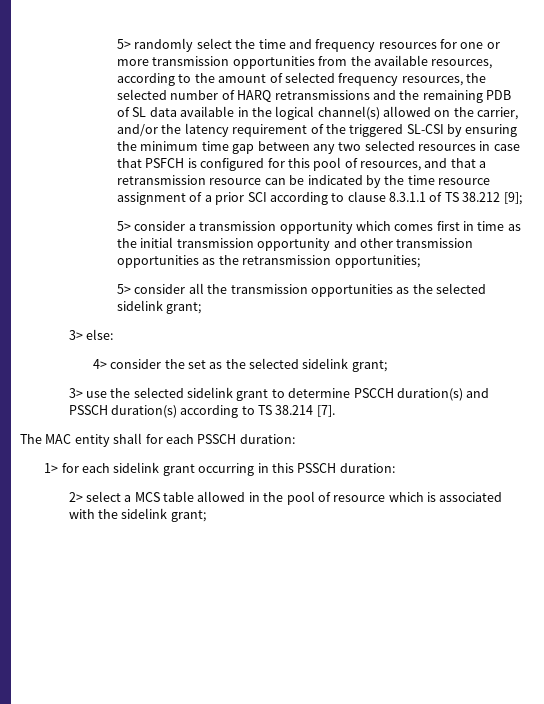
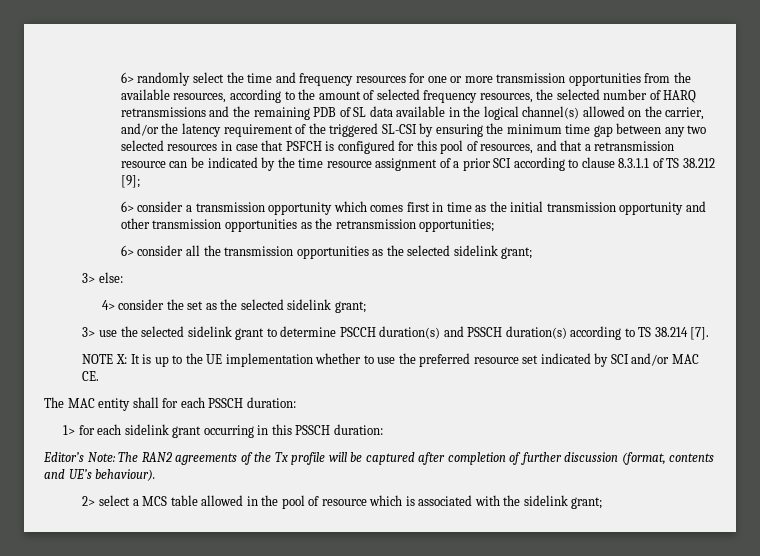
[117,39,132,49] 5> -> [120,72,134,83] 6>
[117,221,132,231] 5> -> [120,201,134,212] 6>
[117,284,132,294] 5> -> [120,245,134,256] 6>
(335, 411) none -> [82,353,699,367] [82,371,100,381] // NOTE X: It is up to the UE implementation whether to use the preferred resource set indicated by SCI and/or MAC CE.
(395, 468) none -> [43,452,715,465] [44,469,156,481] // Editor’s Note: The RAN2 agreements of the Tx profile will be captured after completion of further discussion (format, contents and UE’s behaviour).

